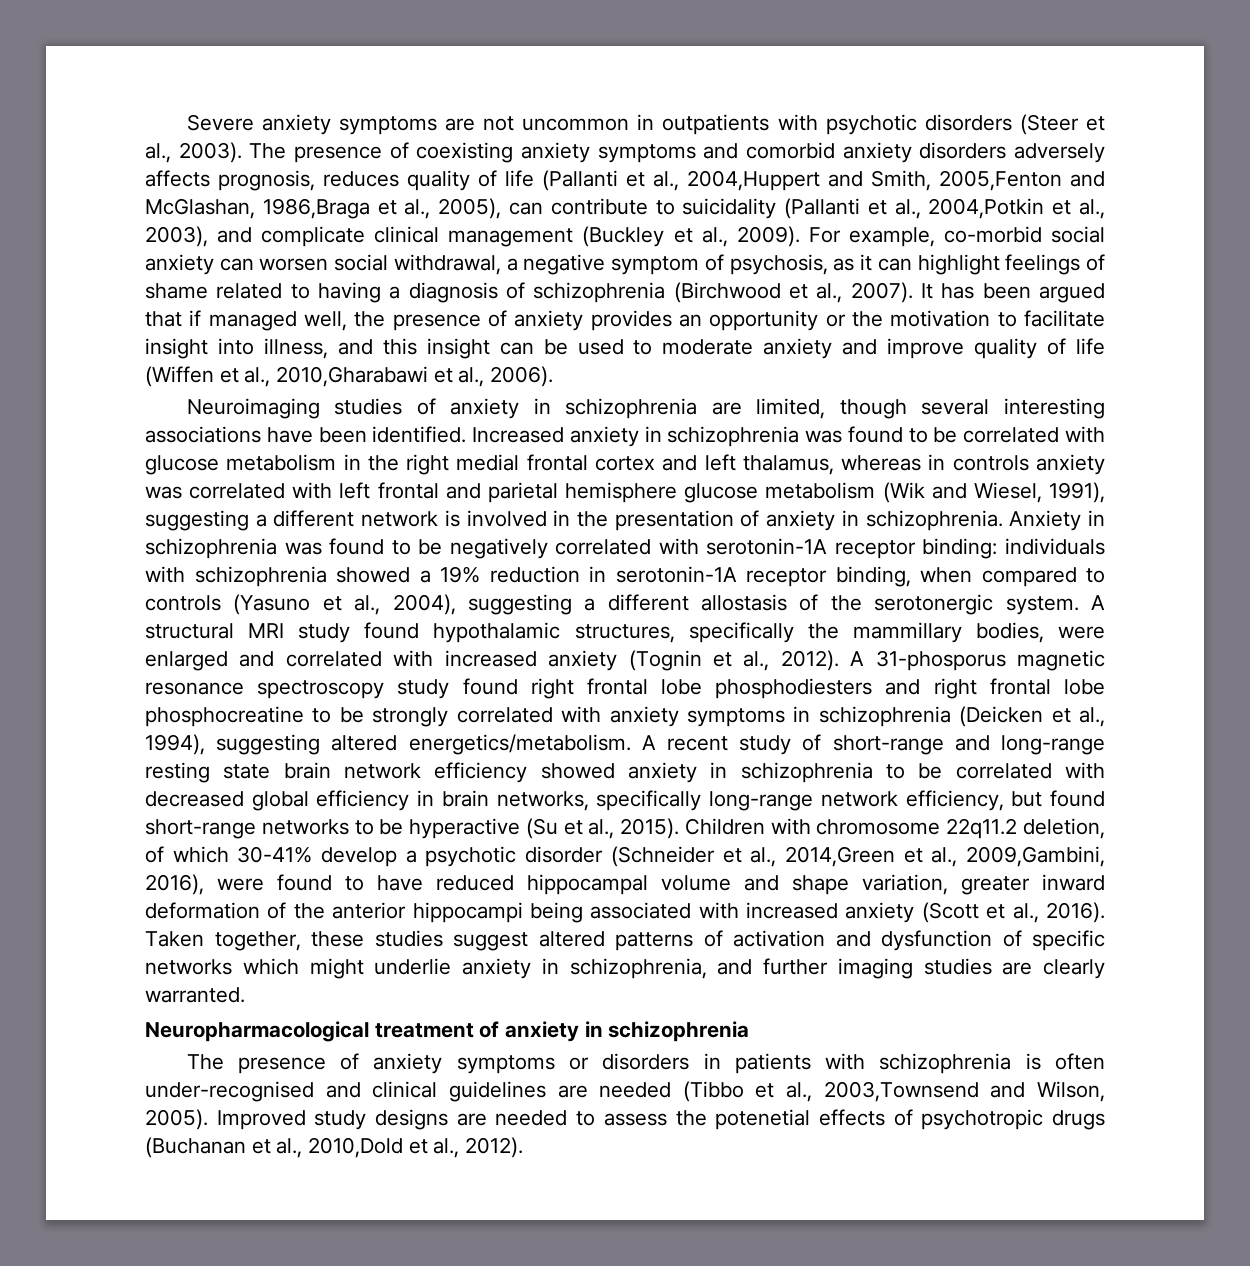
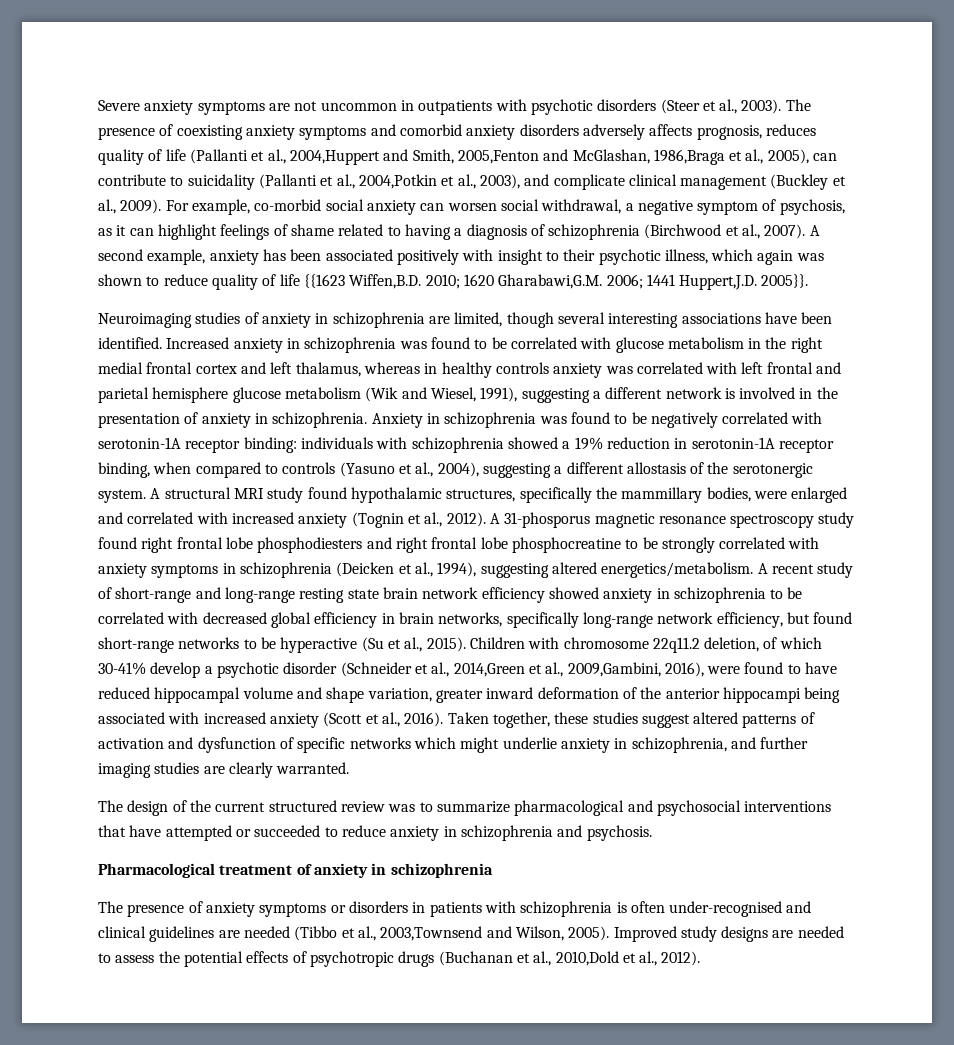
[921,283,1106,303] [145,310,1105,331] [145,338,1105,359] [145,366,554,387] It has been argued that if managed well, the presence of anxiety provides an opportunity or the motivation to facilitate insight into illness, and this insight can be used to moderate anxiety and improve quality of life (Wiffen et al., 2010,Gharabawi et al., 2006). -> [809,225,820,236] [98,249,824,265] [98,274,809,290] A second example, anxiety has been associated positively with insight to their psychotic illness, which again was shown to reduce quality of life {{1623 Wiffen,B.D. 2010; 1620 Gharabawi,G.M. 2006; 1441 Huppert,J.D. 2005}}.
(946, 462) none -> [441,362,492,378] healthy
[145,1021,369,1042] Neuropharmacological -> [98,800,832,816] [98,825,652,841] [98,863,215,878] The design of the current structured review was to summarize pharmacological and psychosocial interventions that have attempted or succeeded to reduce anxiety in schizophrenia and psychosis. // Pharmacological
[715,1109,811,1130] potenetial -> [183,951,243,967] potential

